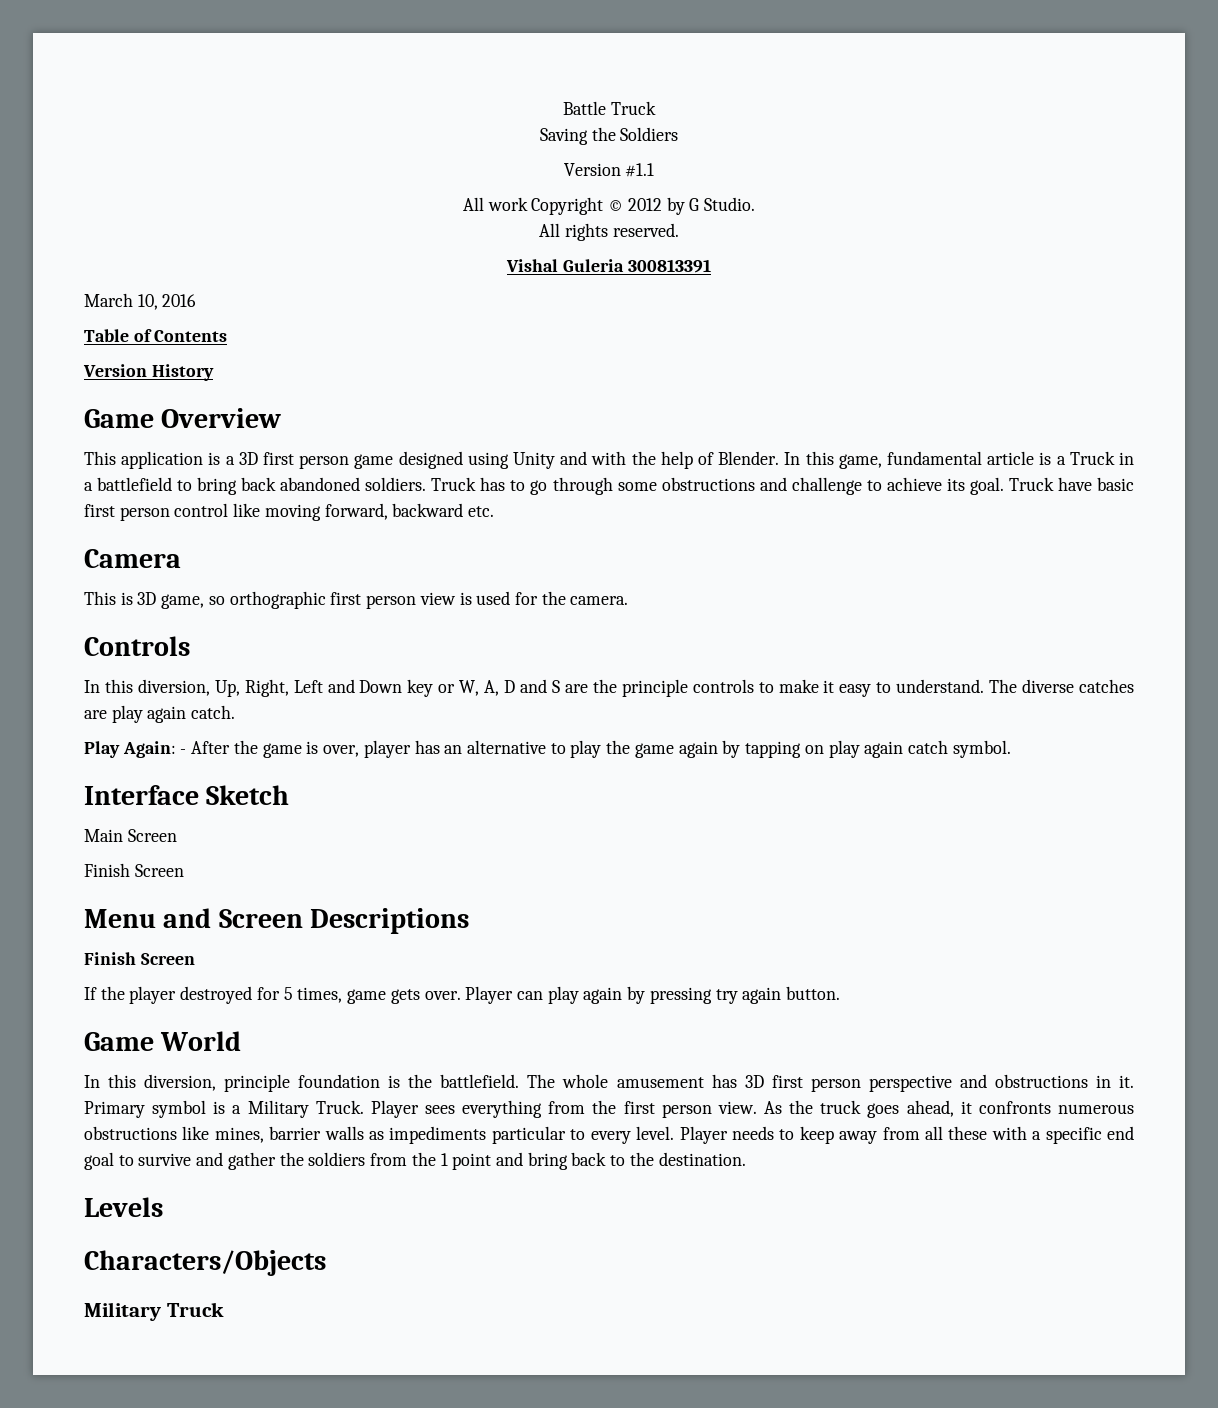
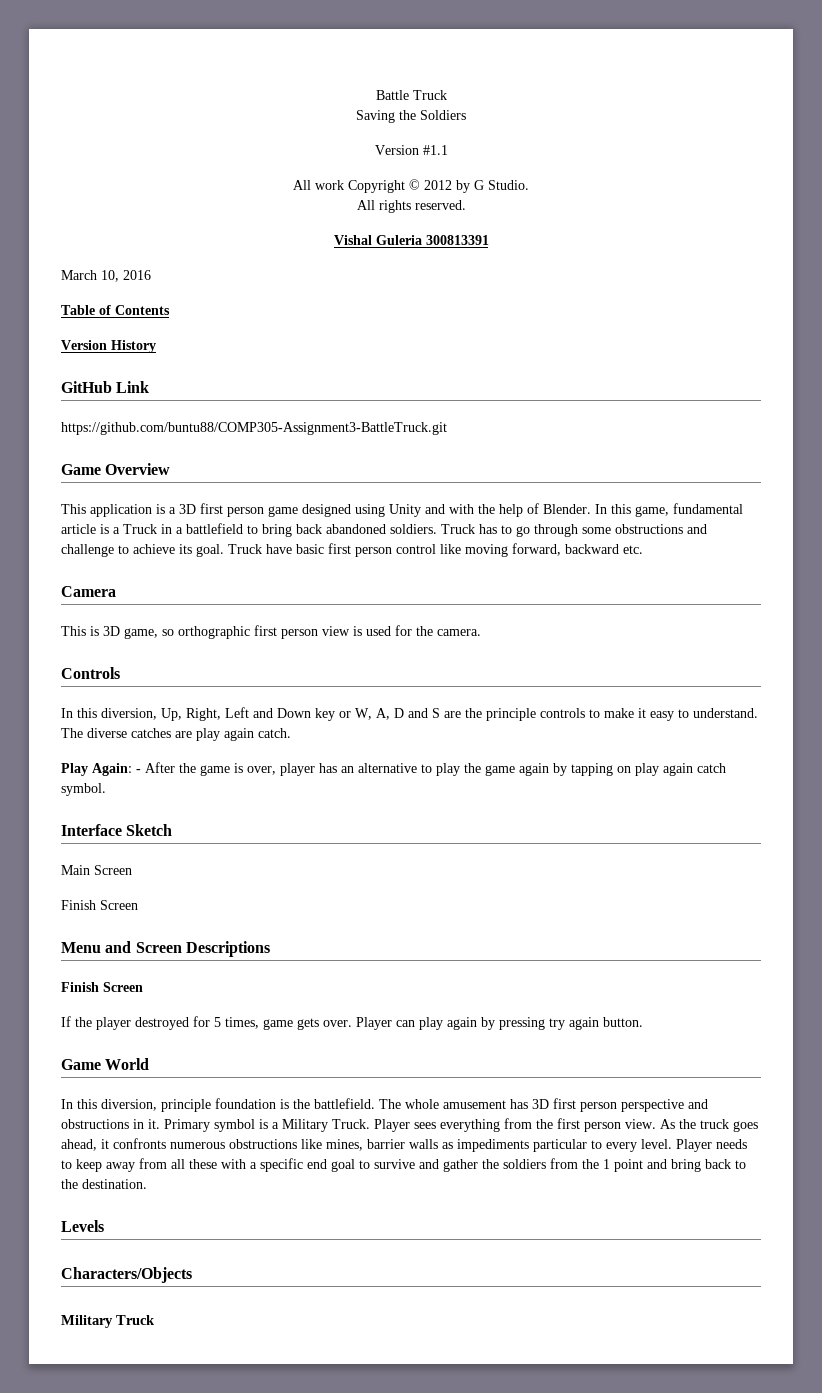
(214, 372) none -> [61,381,150,393] [61,422,447,435] // GitHub Link // https://github.com/buntu88/COMP305-Assignment3-BattleTruck.git

